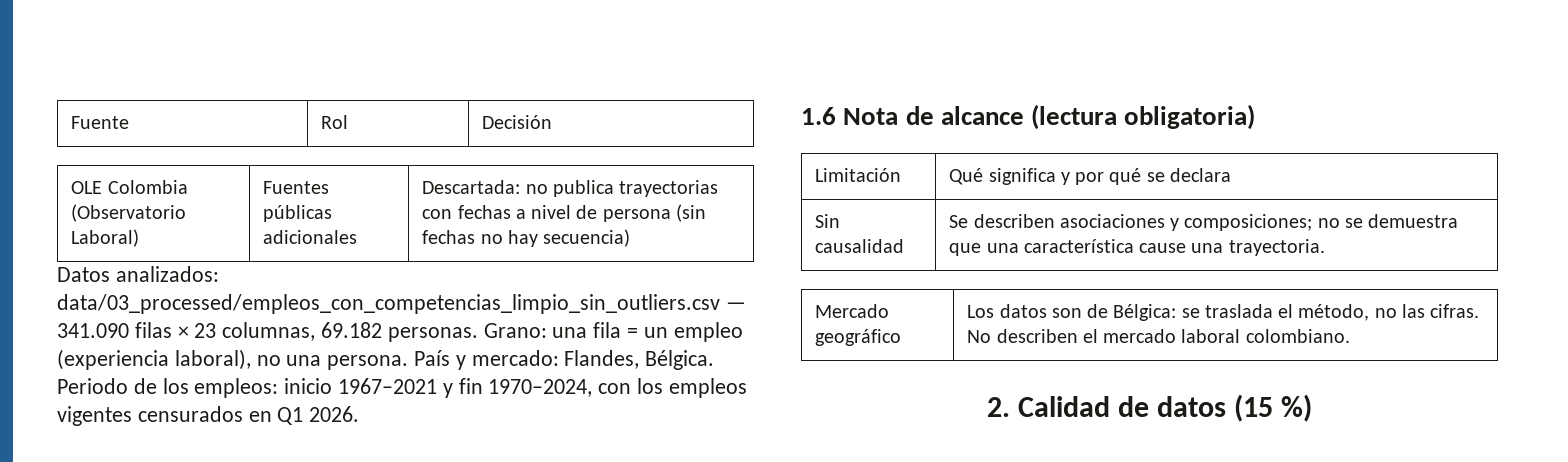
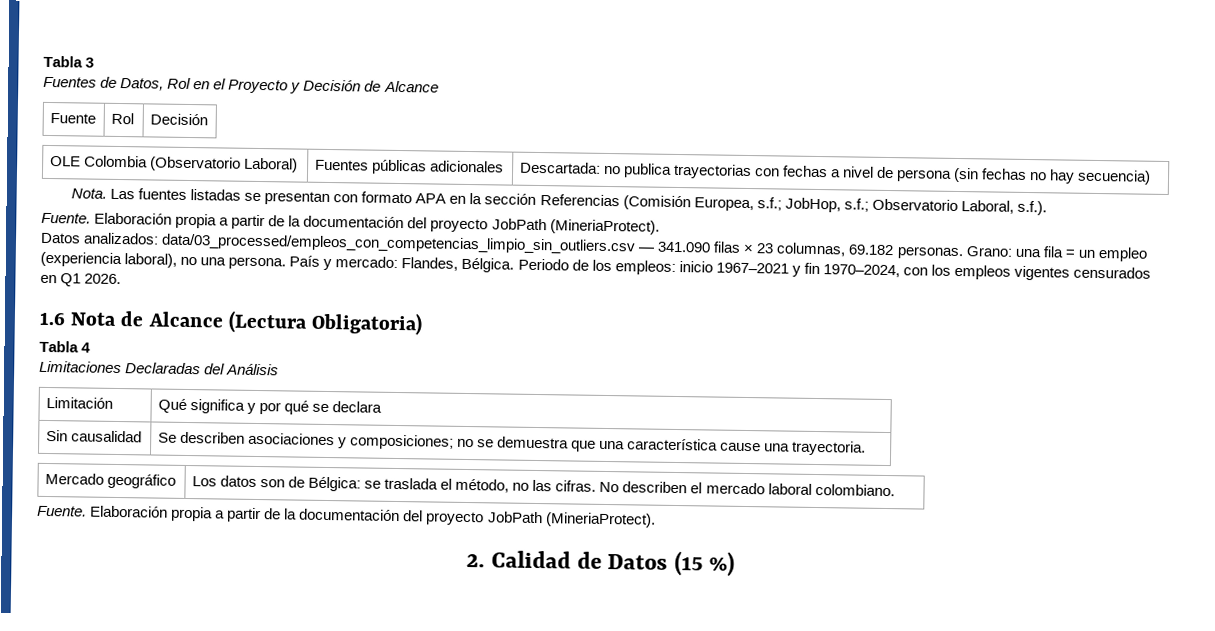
(71, 122) none -> [43,55,95,68] [43,76,439,94] Tabla 3 // Fuentes de Datos, Rol en el Proyecto y Decisión de Alcance //
(631, 238) none -> [70,188,1047,216] [41,212,660,235] // Nota. Las fuentes listadas se presentan con formato APA en la sección Referencias (Comisión Europea, s.f.; JobHop, s.f.; Observatorio Laboral, s.f.). // Fuente. Elaboración propia a partir de la documentación del proyecto JobPath (MineriaProtect).
[940,104,1256,130] alcance (lectura obligatoria) -> [147,310,424,336] [39,340,92,353] [39,360,280,376] Alcance (Lectura Obligatoria) // Tabla 4 // Limitaciones Declaradas del Análisis
(1350, 336) none -> [37,505,656,528] // Fuente. Elaboración propia a partir de la documentación del proyecto JobPath (MineriaProtect).
[1157,396,1227,417] datos -> [607,554,669,570] Datos

